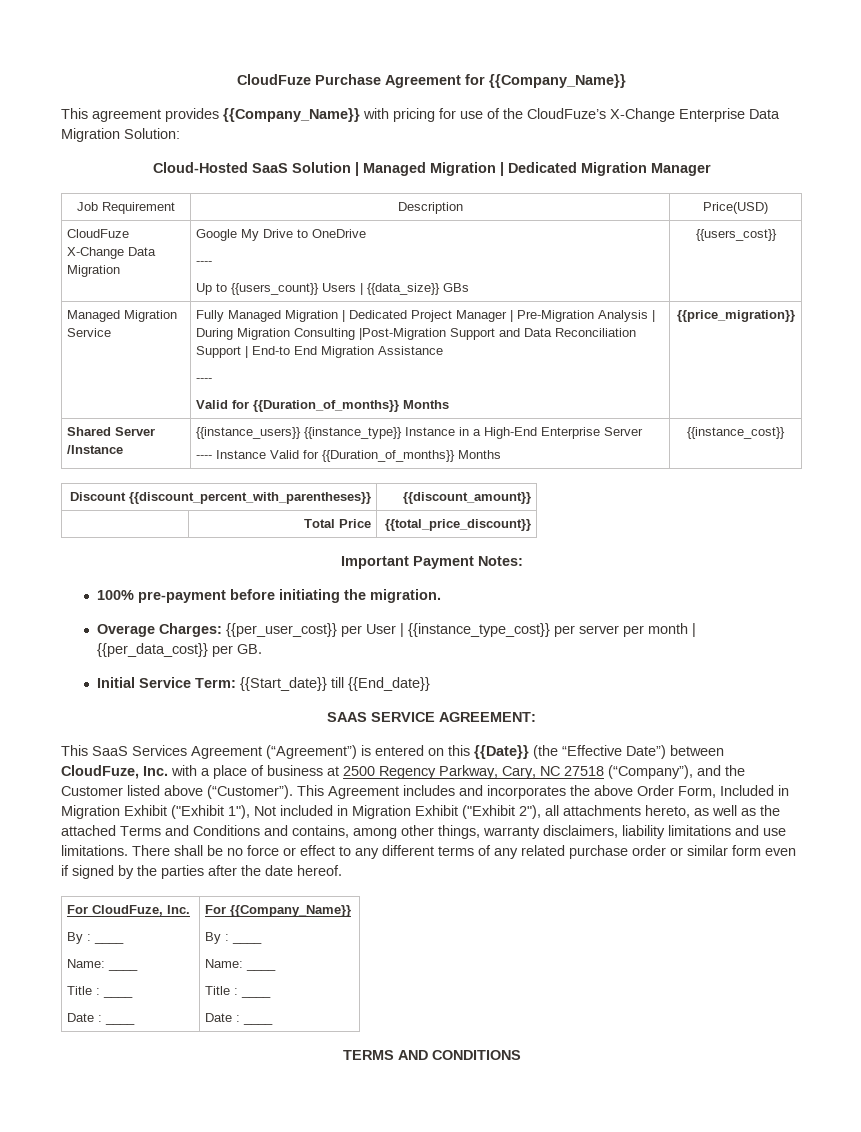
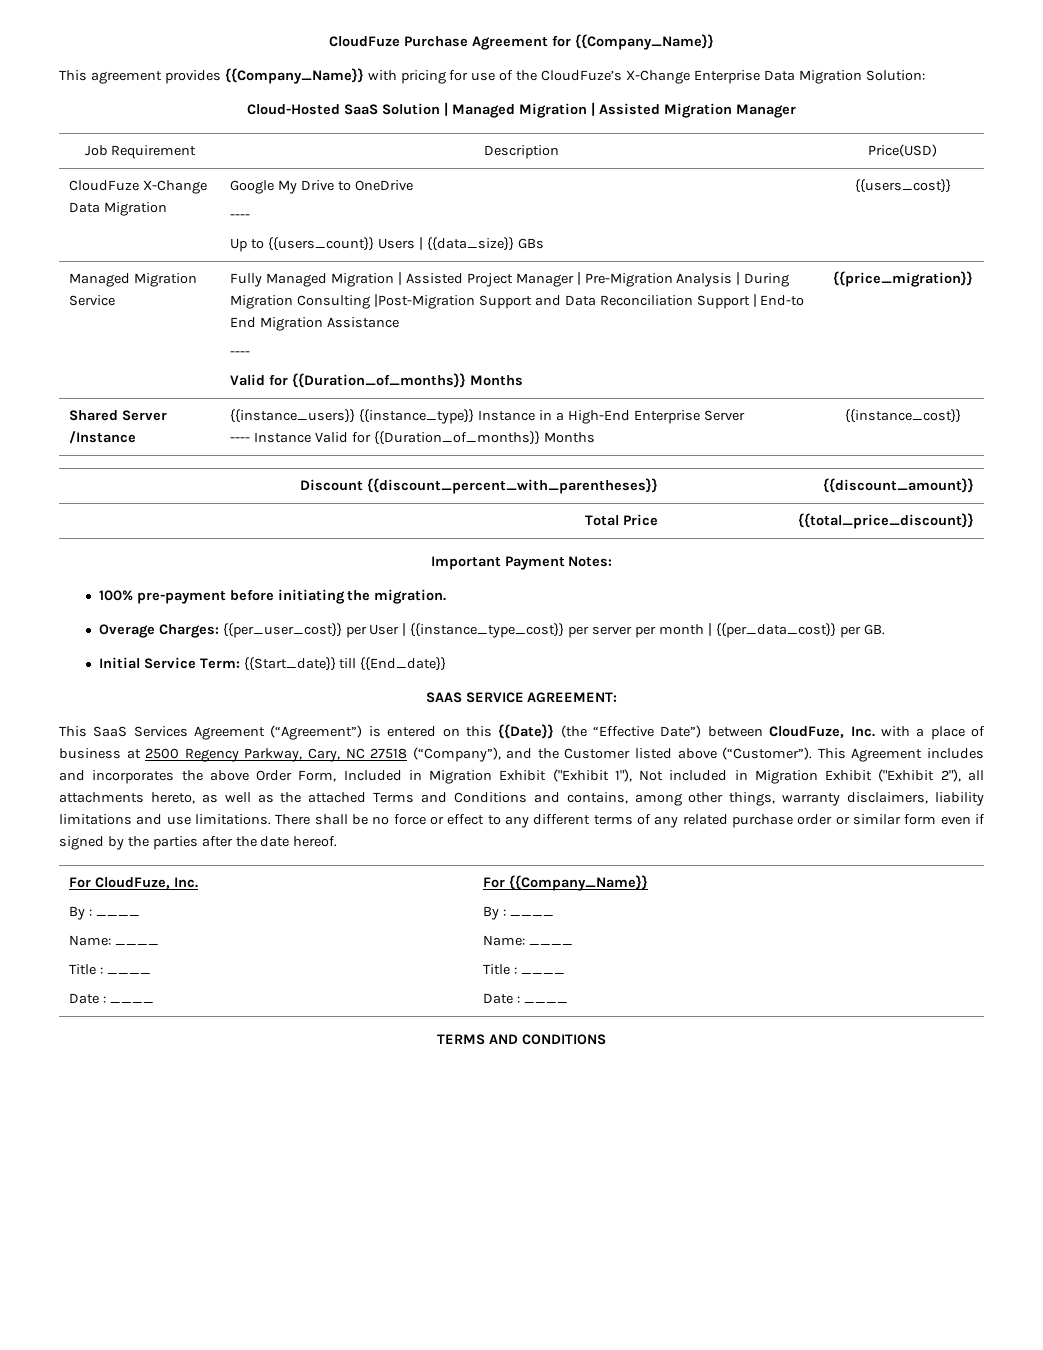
[507,162,577,173] Dedicated -> [598,103,660,115] Assisted
[349,310,408,319] Dedicated -> [405,273,463,284] Assisted

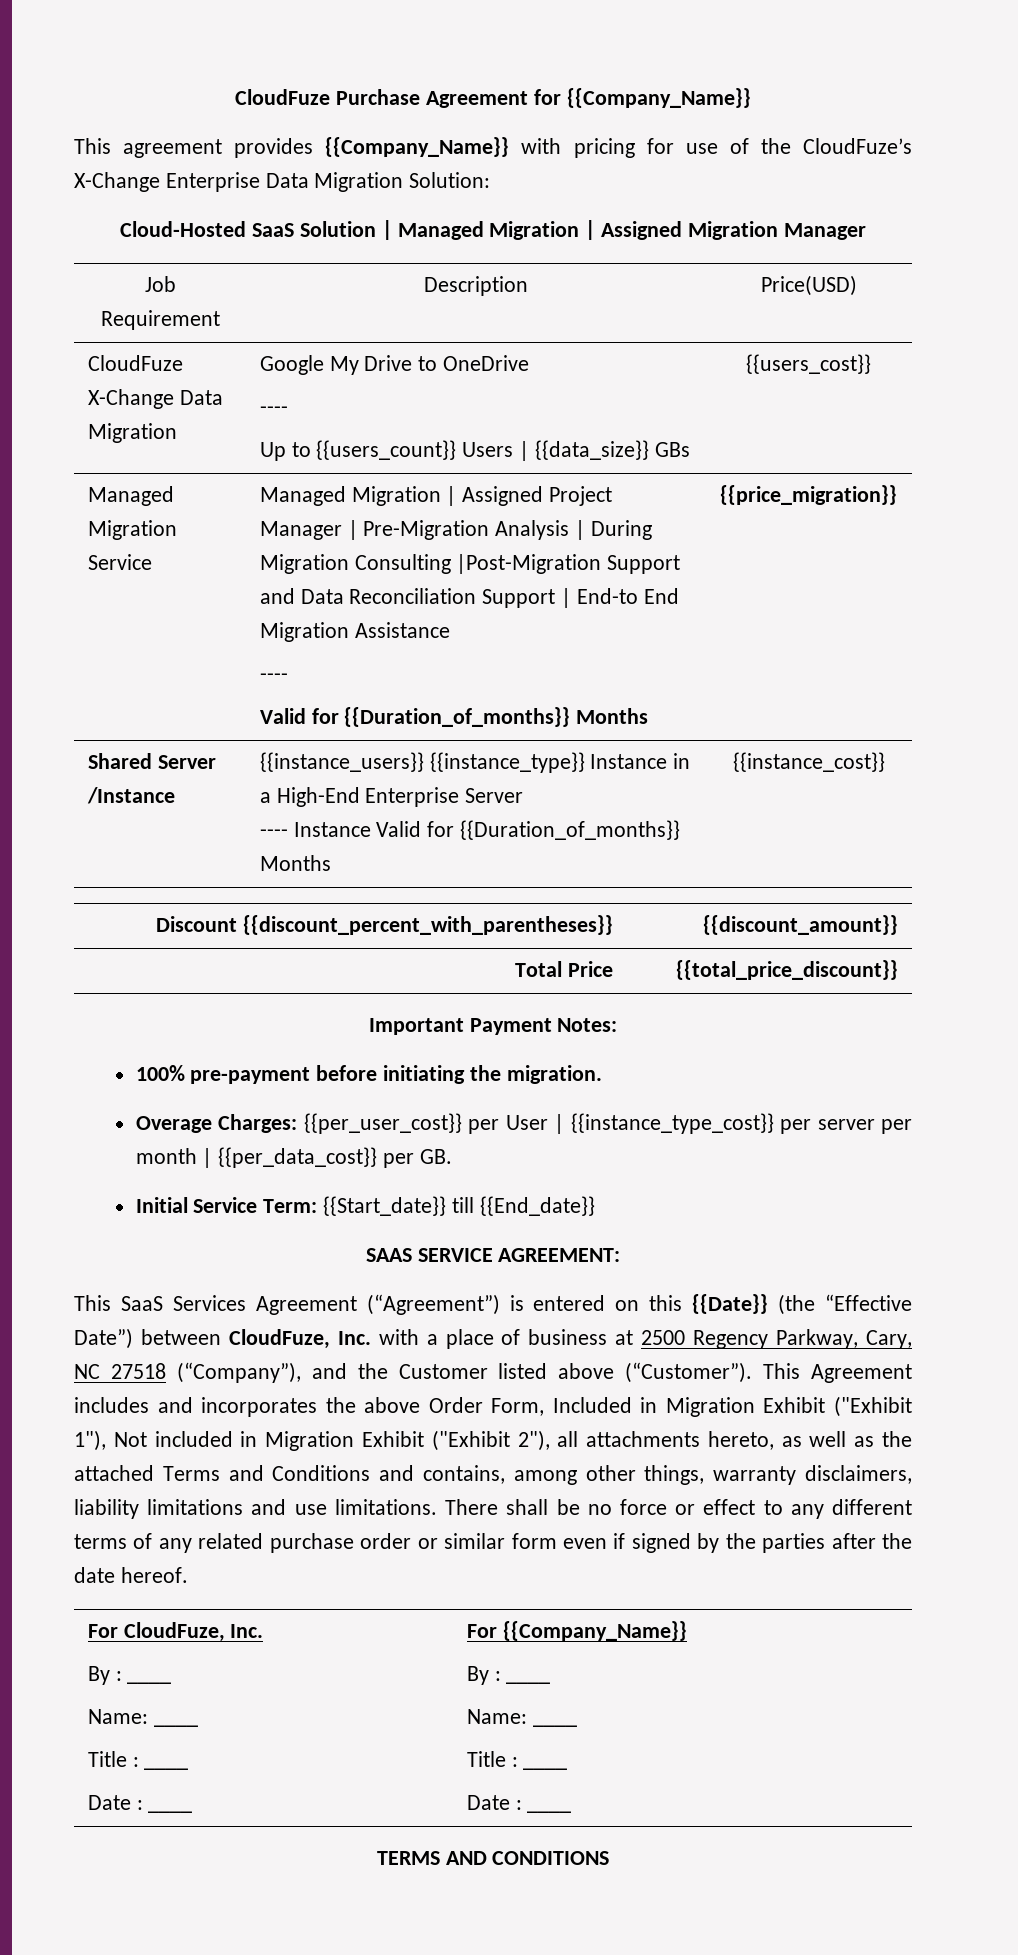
[598,103,660,115] Assisted -> [601,221,683,240] Assigned
[230,272,463,287] Fully Managed Migration | Assisted -> [259,486,544,506] Managed Migration | Assigned

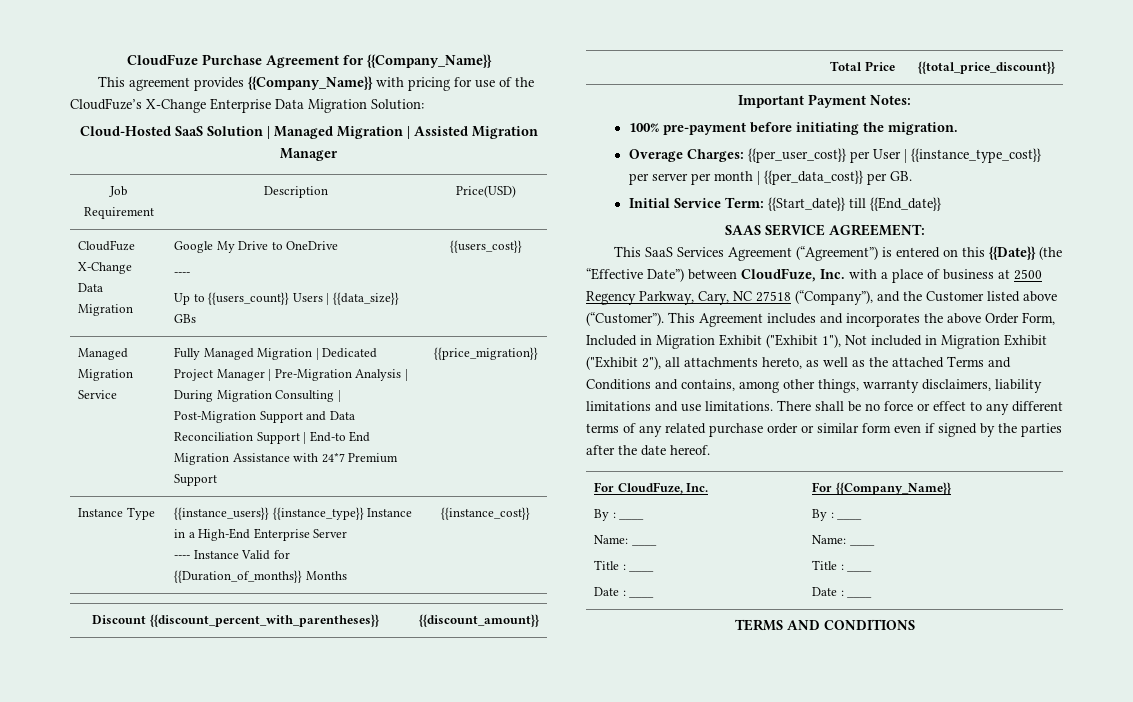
[601,221,683,240] Assigned -> [413,126,468,136] Assisted
[259,486,544,506] Managed Migration | Assigned -> [174,347,378,360] Fully Managed Migration | Dedicated
[456,554,602,574] |Post-Migration -> [337,390,341,402] [174,411,257,423] | Post-Migration
[259,673,288,681] [259,707,649,727] [720,485,897,505] [87,753,216,769] [86,787,175,804] // ---- // Valid for {{Duration_of_months}} Months | {{price_migration}} // Shared Server /Instance -> [293,452,399,463] [174,474,218,486] [433,347,538,360] [78,507,155,520] with 24*7 Premium Support | {{price_migration}} // Instance Type

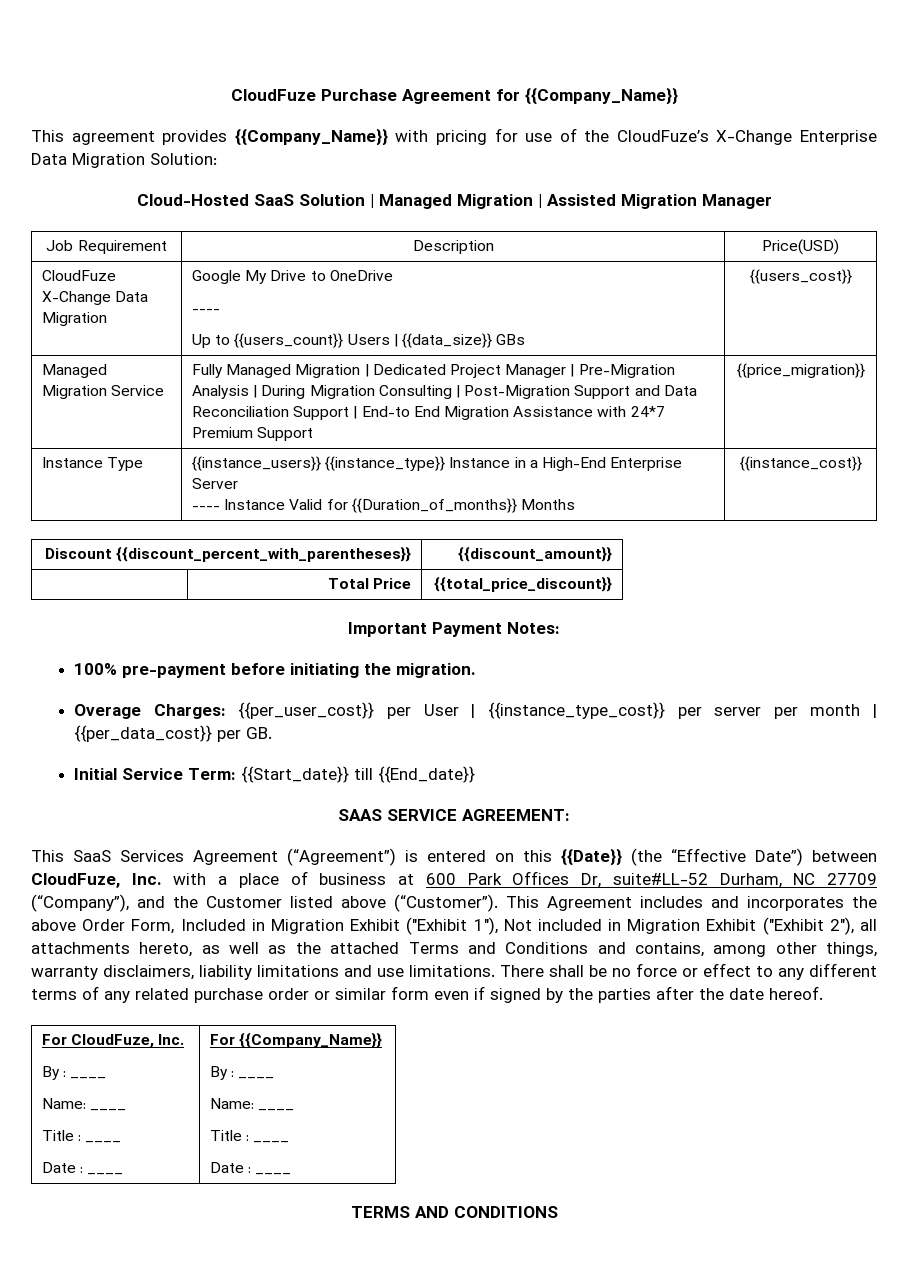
[1014,269,1042,280] [586,291,791,305] 2500 Regency Parkway, Cary, NC 27518 -> [425,871,878,888] 600 Park Offices Dr, suite#LL-52 Durham, NC 27709

